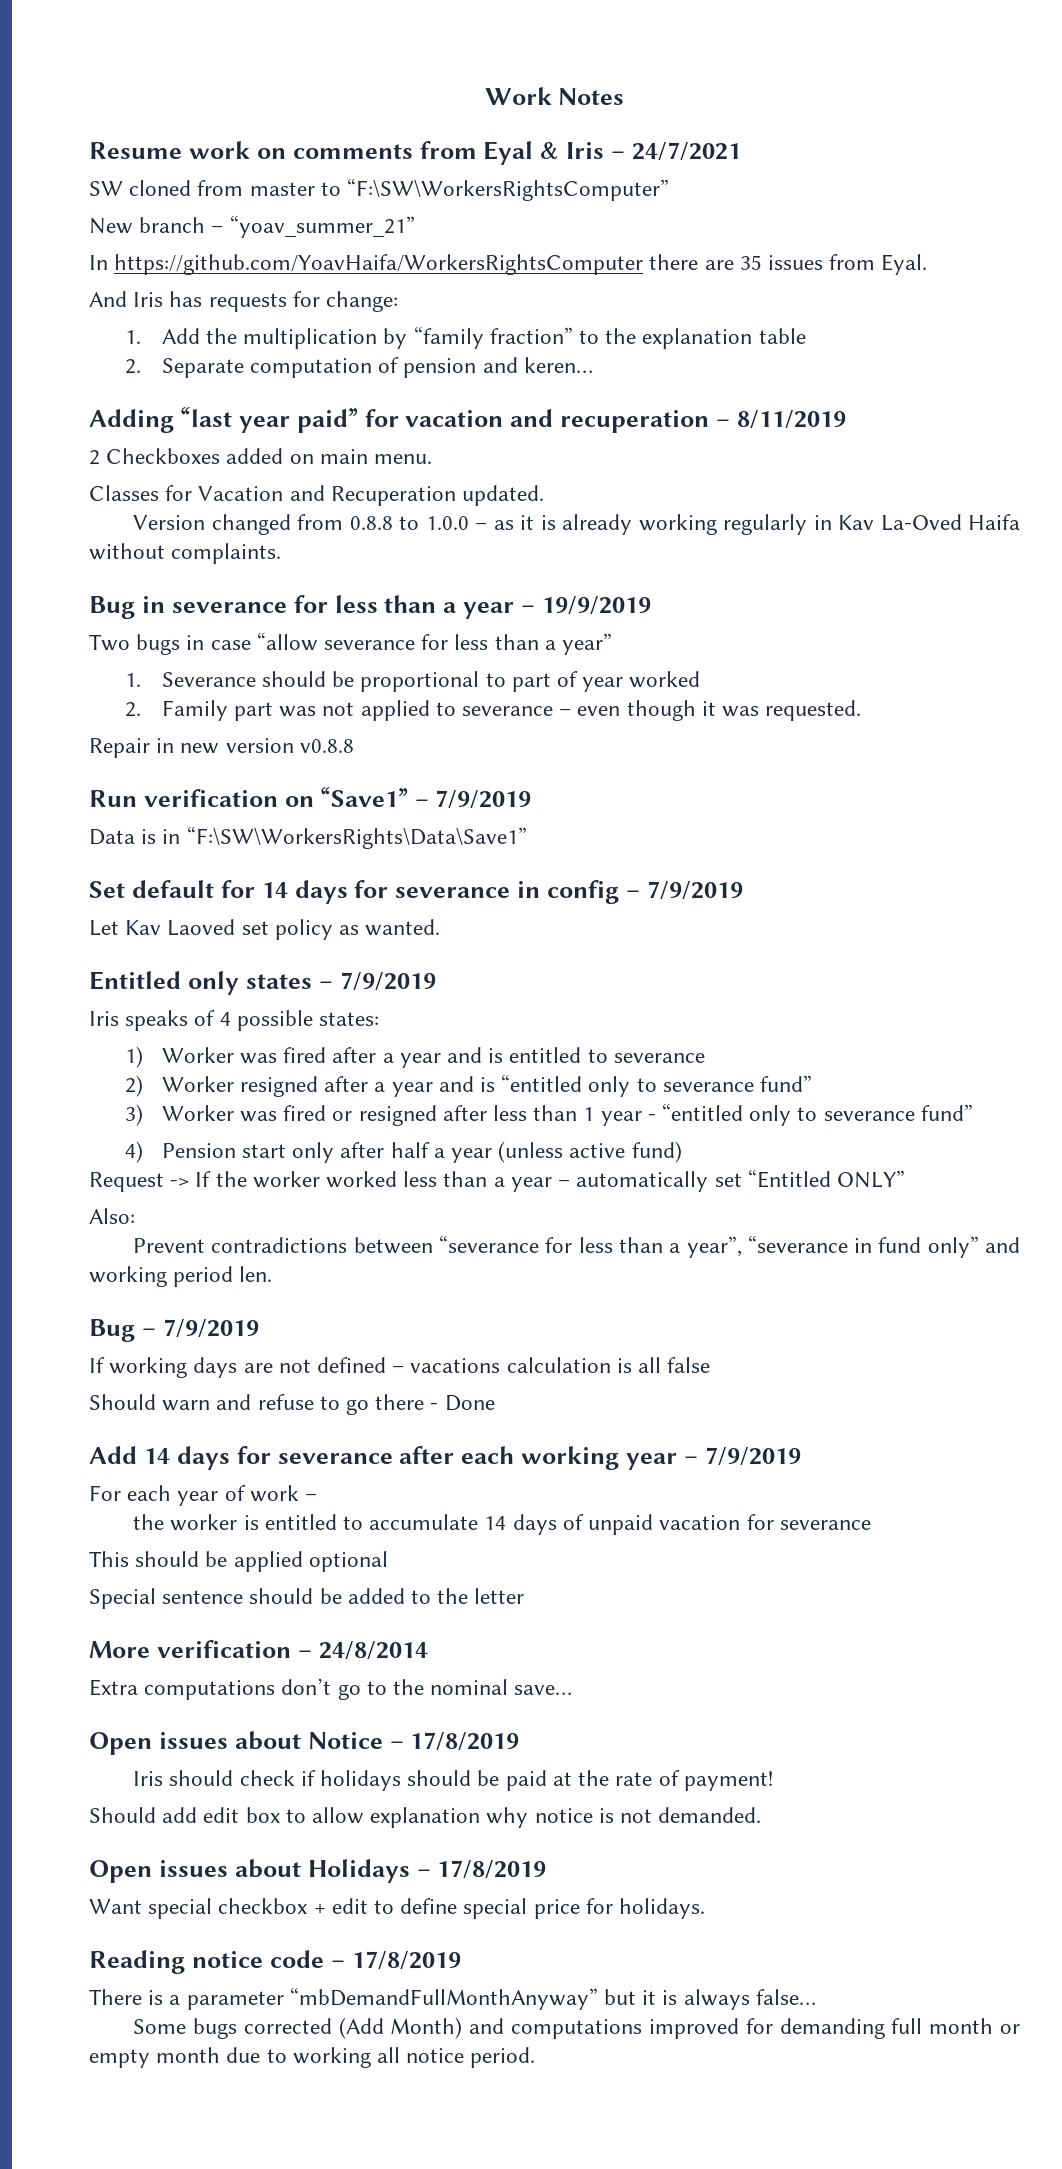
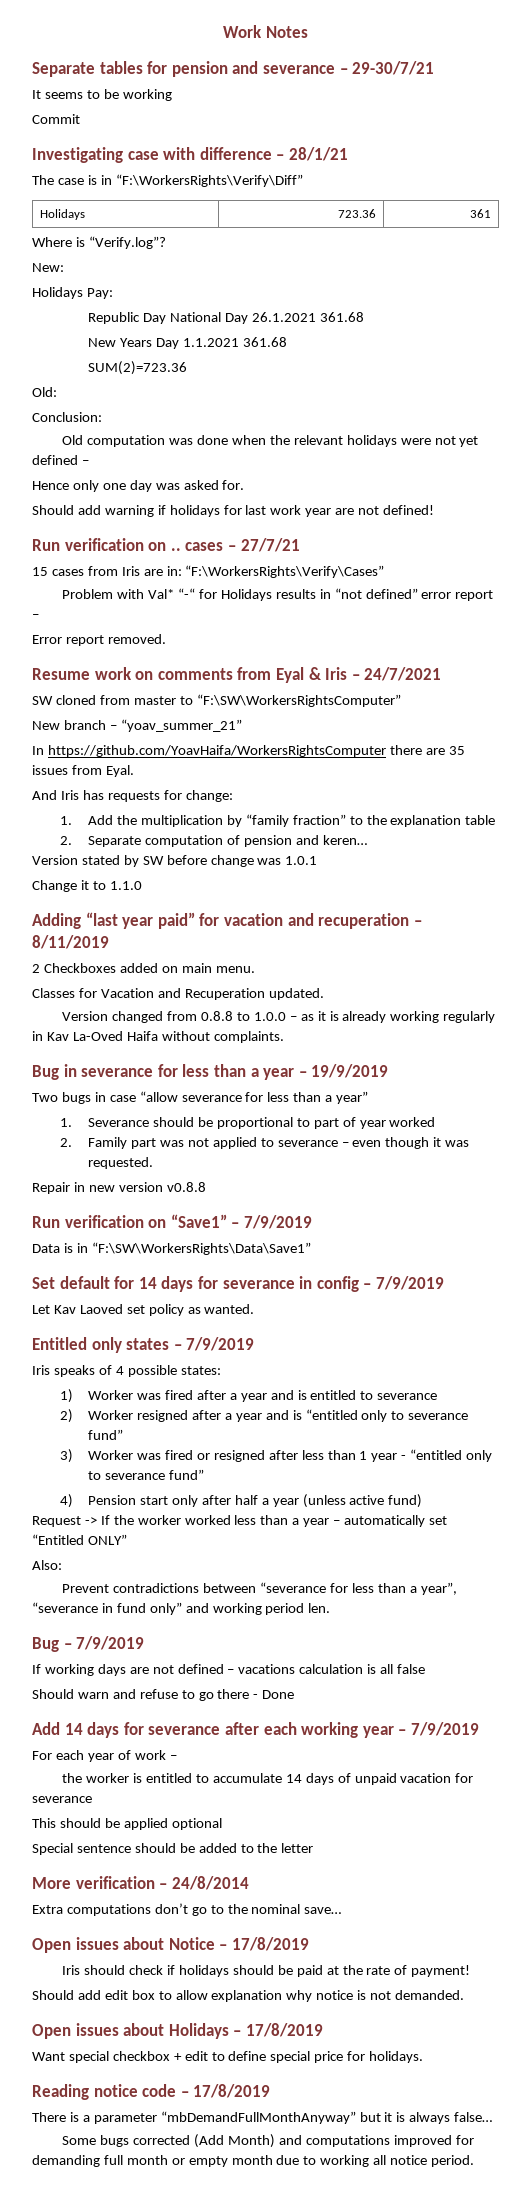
(625, 96) none -> [32,61,435,77] [32,89,172,101] [32,114,80,124] [32,147,348,163] [32,174,303,187] [40,209,86,220] [337,209,376,218] [469,209,491,218] [32,236,166,249] [32,263,64,272] [32,287,113,299] [88,312,364,324] [88,337,287,349] [88,361,188,375] [32,387,57,397] [32,412,102,422] [62,435,479,447] [32,455,89,465] [32,480,245,492] [32,505,435,517] [32,538,300,552] [32,565,385,578] [62,588,494,601] [32,614,39,619] [32,634,166,646] // Separate tables for pension and severance – 29-30/7/21 // It seems to be working // Commit // Investigating case with difference – 28/1/21 // The case is in “F:\WorkersRights\Verify\Diff” // Holidays | 723.36 | 361 // Where is “Verify.log”? // New: // Holidays Pay: // Republic Day National Day 26.1.2021 361.68 // New Years Day 1.1.2021 361.68 // SUM(2)=723.36 // Old: // Conclusion: // Old computation was done when the relevant holidays were not yet defined – // Hence only one day was asked for. // Should add warning if holidays for last work year are not defined! // Run verification on .. cases – 27/7/21 // 15 cases from Iris are in: “F:\WorkersRights\Verify\Cases” // Problem with Val* “-“ for Holidays results in “not defined” error report – // Error report removed.
(593, 365) none -> [32,855,318,867] [32,880,142,892] // Version stated by SW before change was 1.0.1 // Change it to 1.1.0

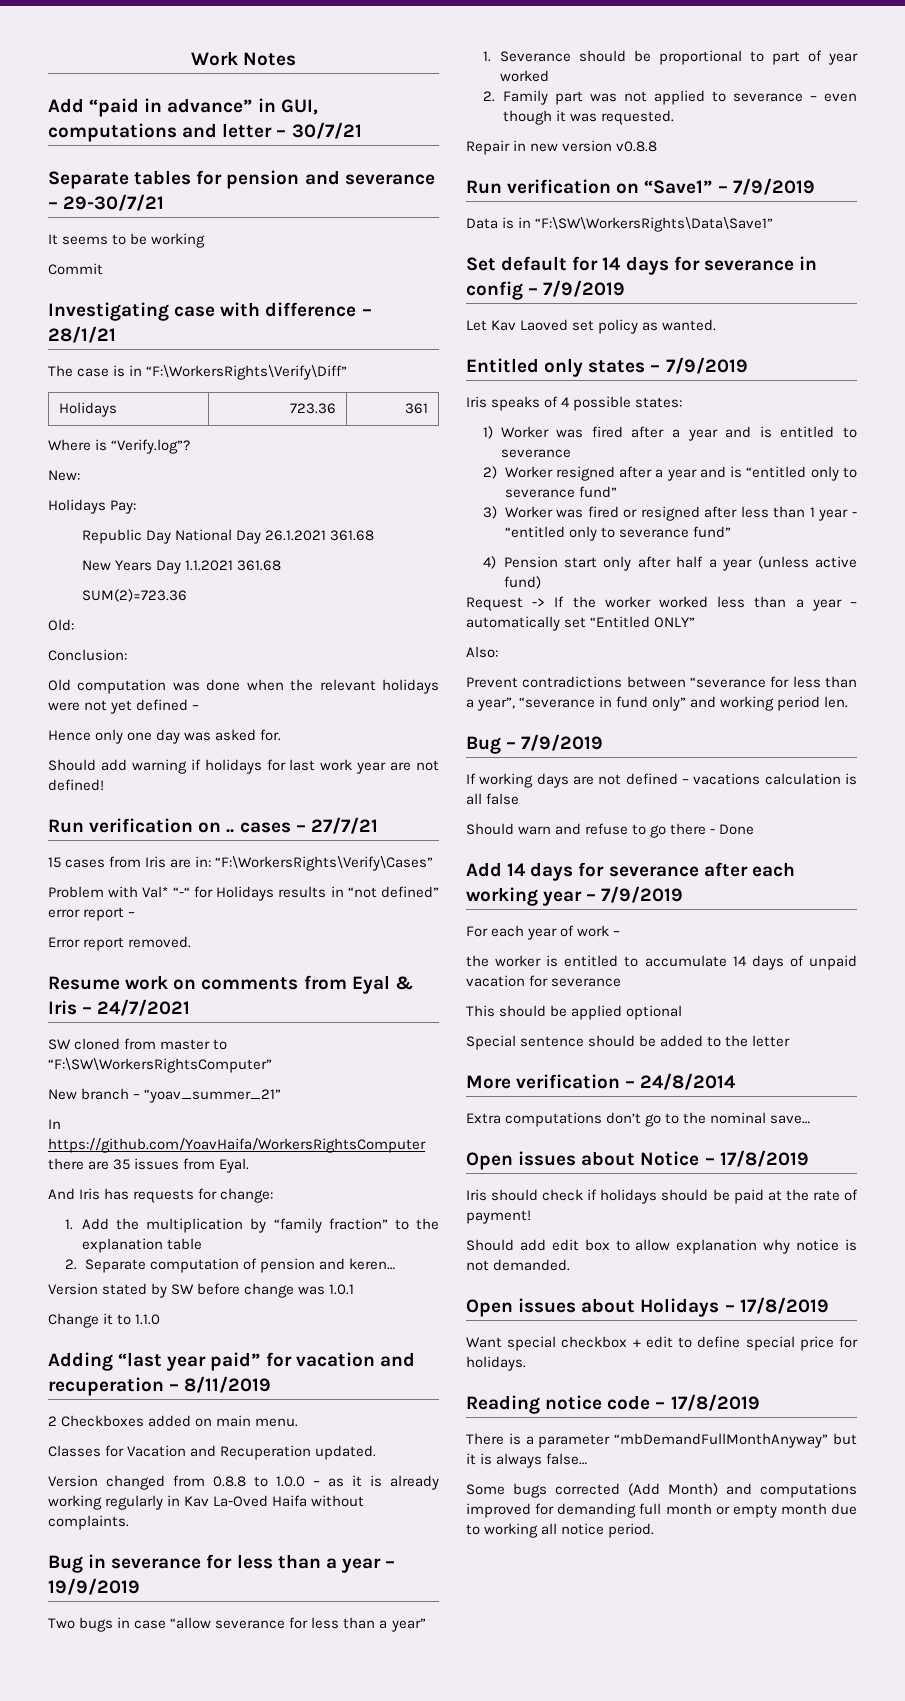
(308, 32) none -> [48,98,318,117] [48,122,362,142] // Add “paid in advance” in GUI, computations and letter – 30/7/21

